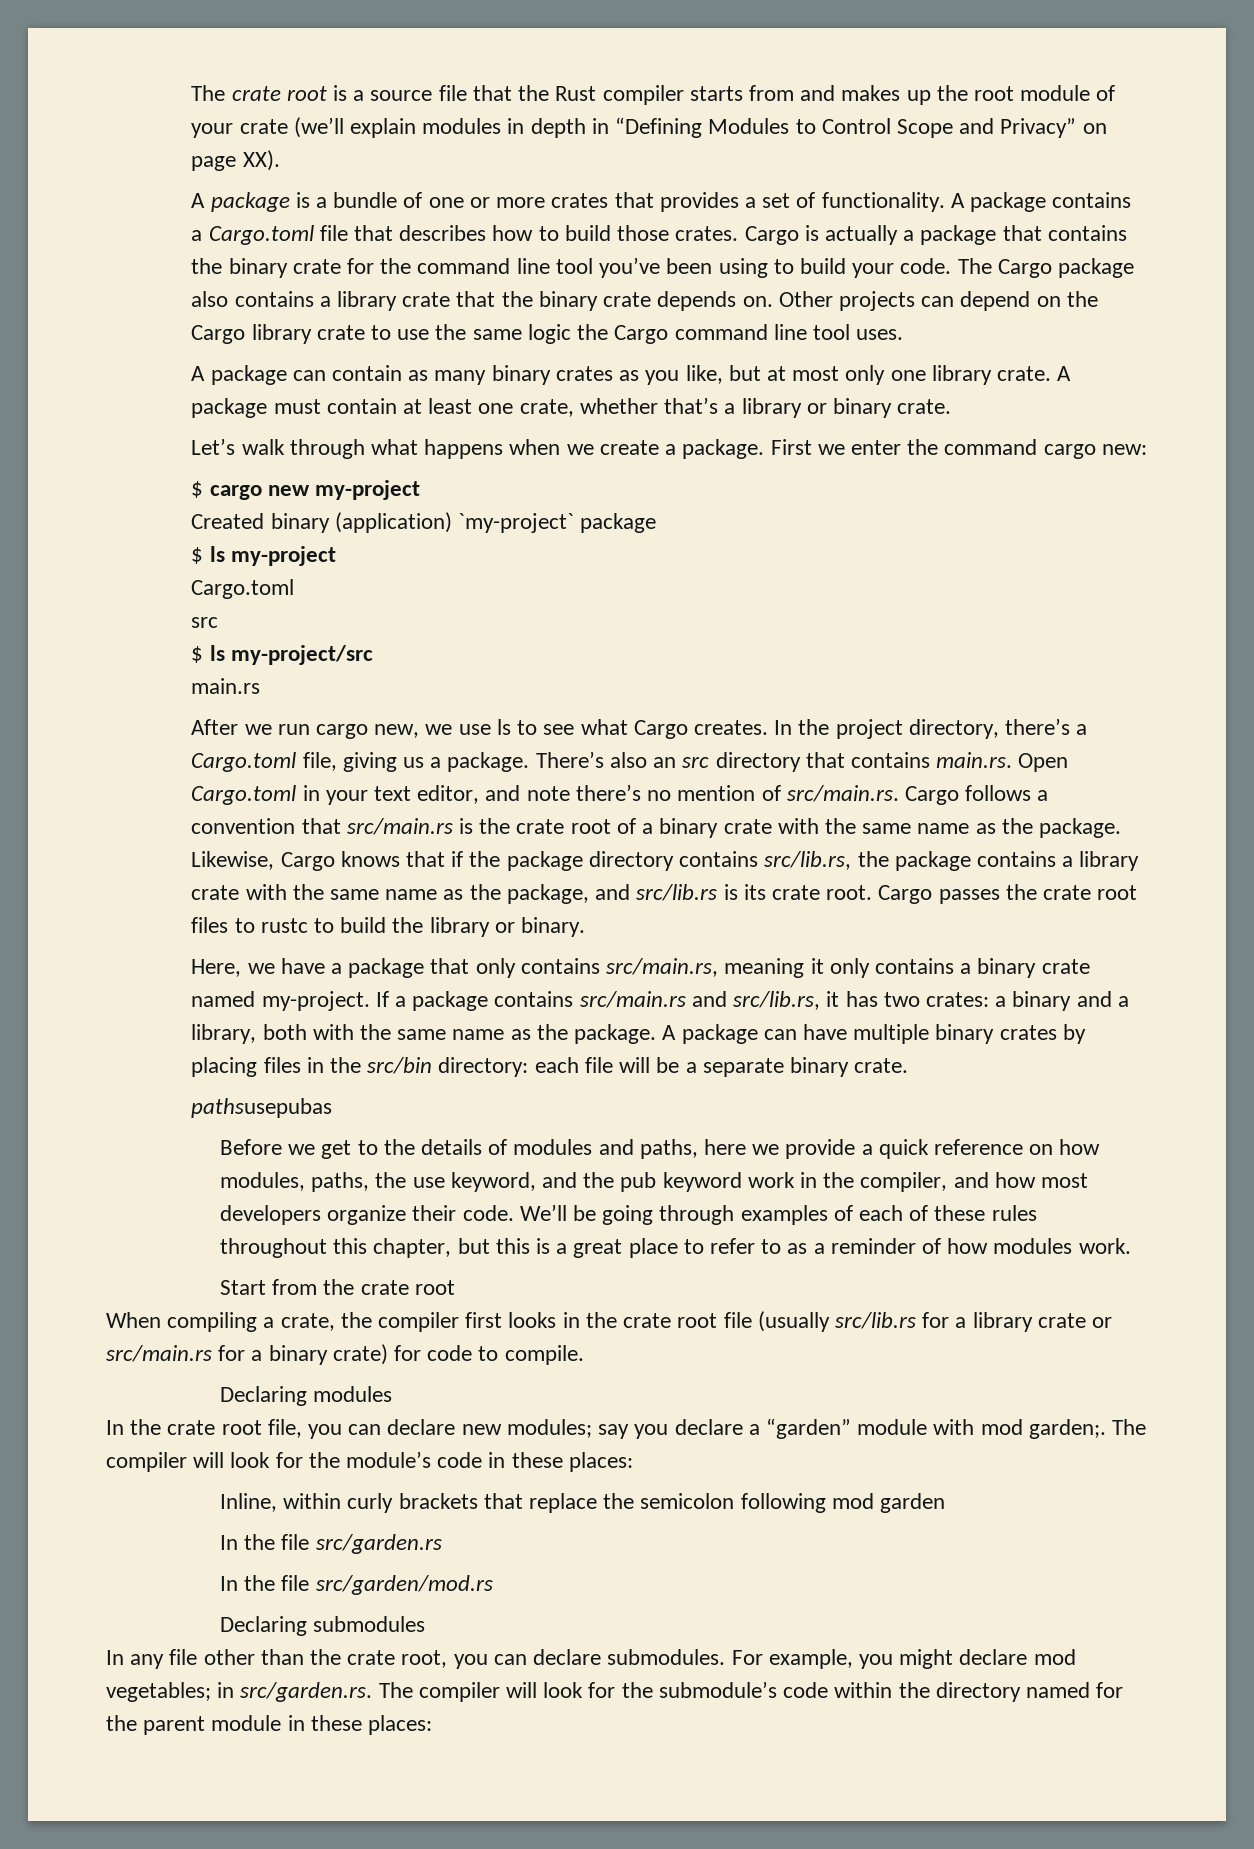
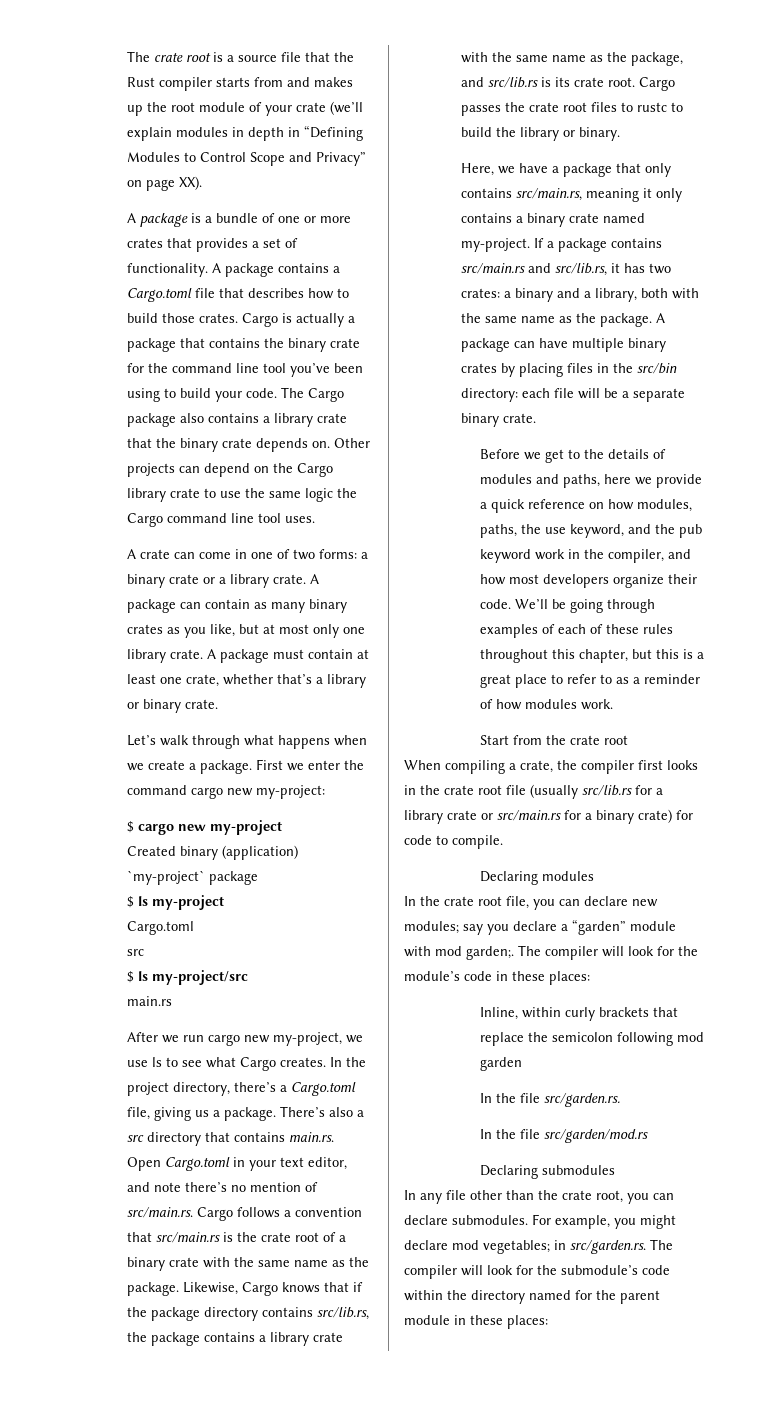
(206, 373) none -> [140,549,369,560] [127,574,320,588] crate can come in one of two forms: a binary crate or a library crate. A
[1101,444,1147,455] new: -> [227,785,326,799] new my-project:
[374,724,420,738] new, -> [244,1032,343,1046] new my-project,
[653,757,677,768] an -> [357,1110,365,1117] a
[191,1098,333,1118] // pathsusepubas -> (537, 418) none
[315,1534,442,1554] src/garden.rs -> [544,1093,621,1107] src/garden.rs.

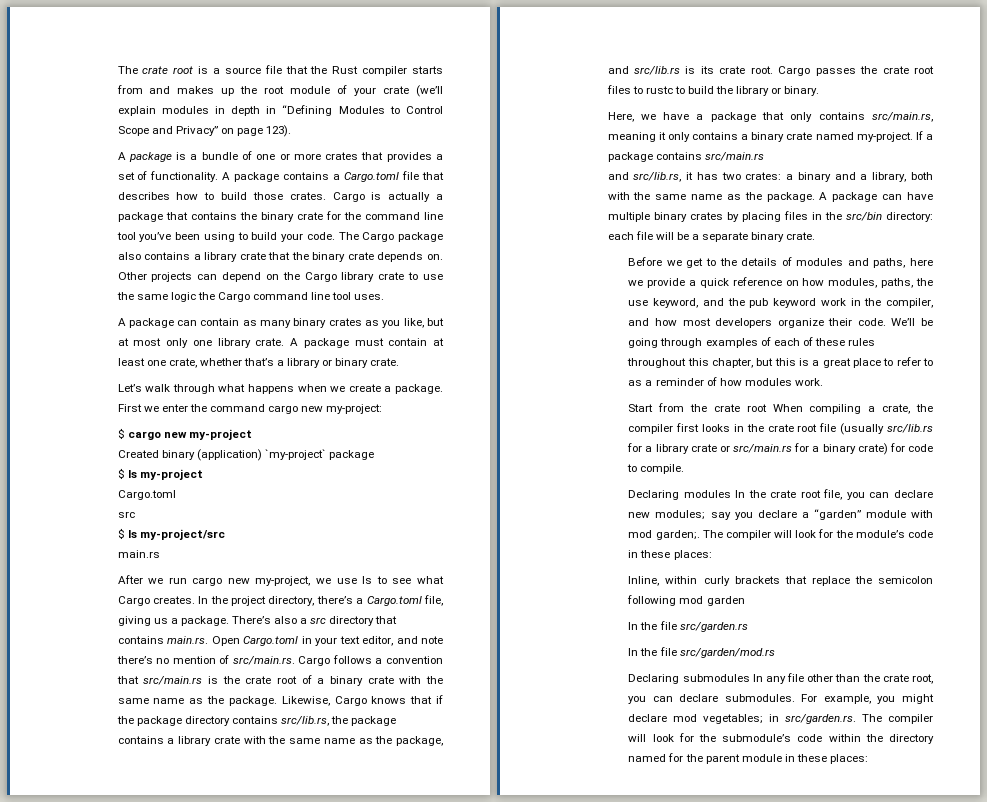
[179,176,203,190] XX). -> [266,125,292,137] 123).
[140,549,369,560] [127,574,320,588] crate can come in one of two forms: a binary crate or a library crate. A -> (126, 322) none
(526, 268) none -> (764, 156) //
(629, 740) // -> (767, 408) none
(595, 876) // -> (731, 494) none
[544,1093,621,1107] src/garden.rs. -> [679,622,748,632] src/garden.rs
(616, 1170) // -> (750, 678) none

